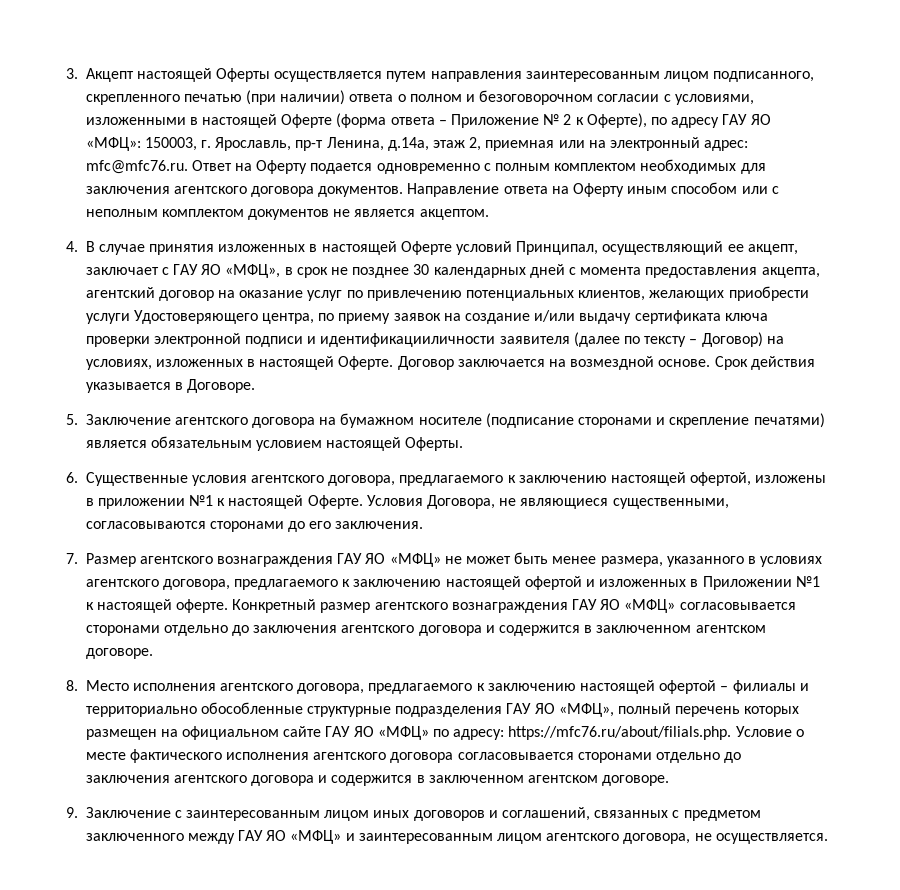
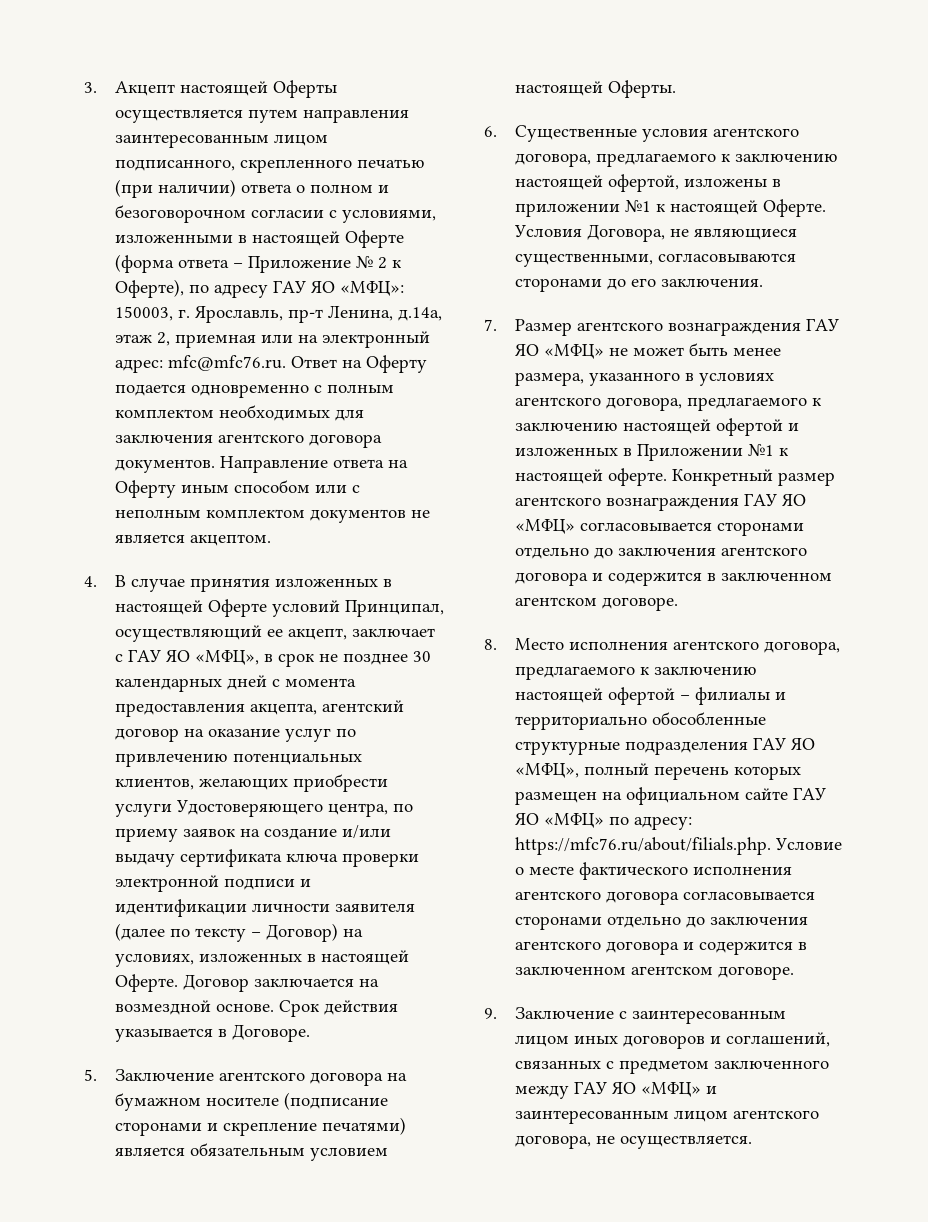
[320,333,496,347] идентификацииличности -> [114,899,330,917] идентификации личности

